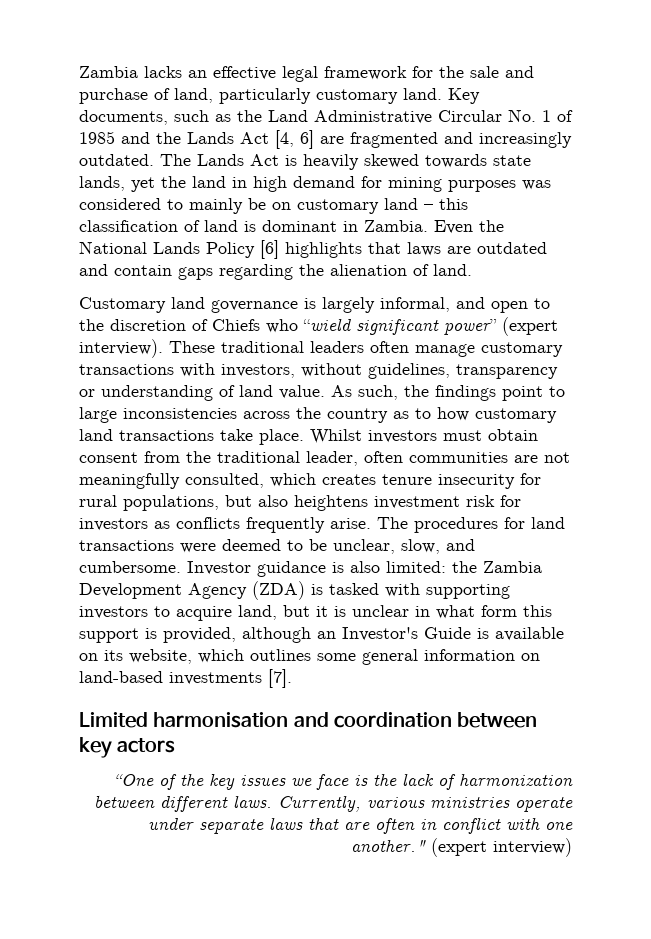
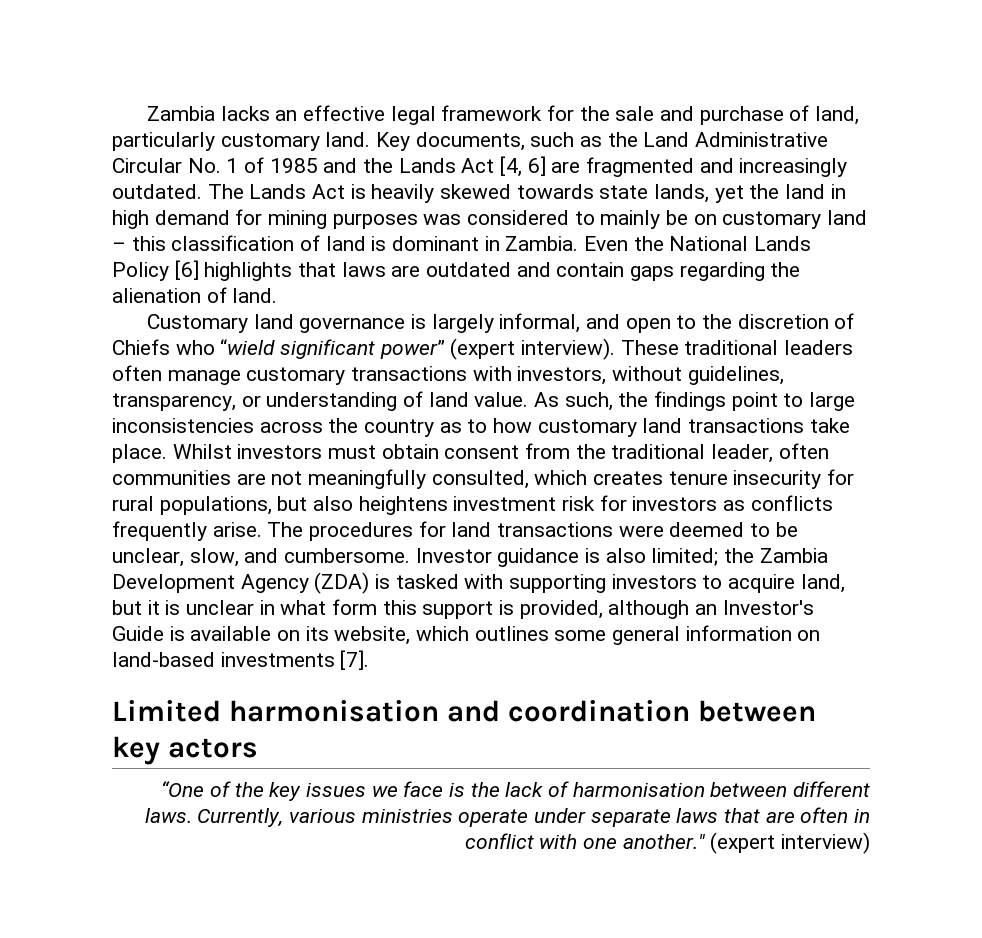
[456,364,558,379] transparency -> [112,393,236,411] transparency,
[386,561,446,573] limited: -> [651,548,719,566] limited;
[459,773,573,786] harmonization -> [572,782,705,797] harmonisation

